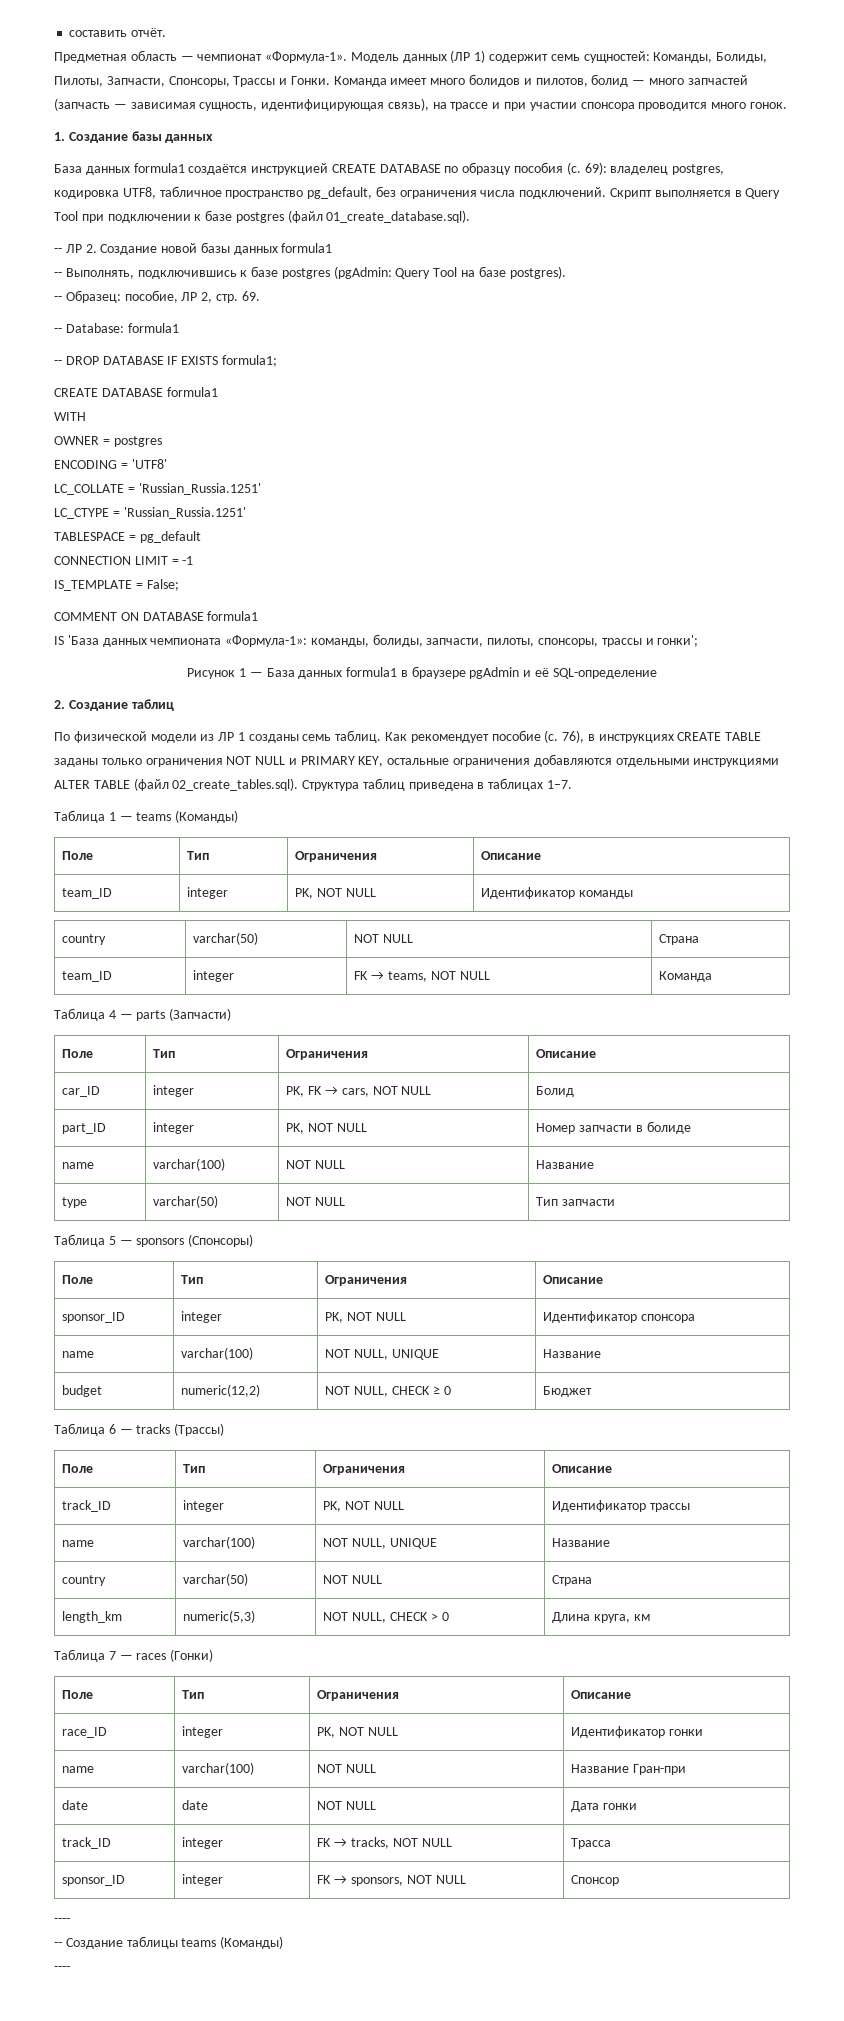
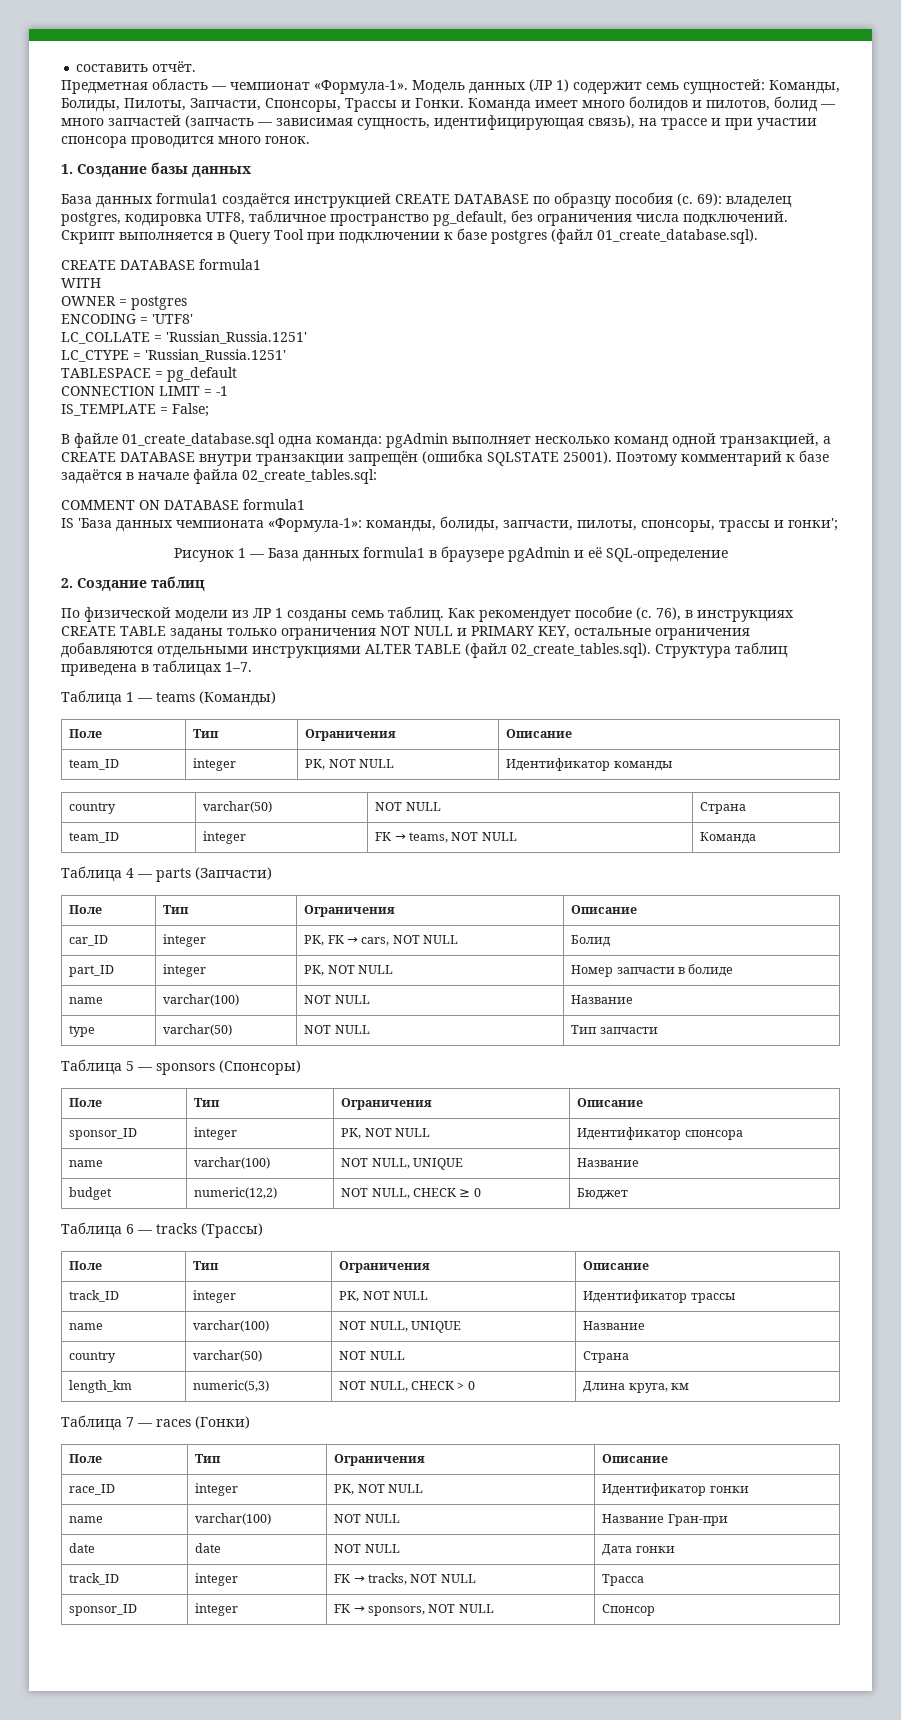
[54,242,333,255] [54,266,566,279] [54,290,260,303] [54,323,179,333] [54,355,277,367] // -- ЛР 2. Создание новой базы данных formula1 // -- Выполнять, подключившись к базе postgres (pgAdmin: Query Tool на базе postgres). // -- Образец: пособие, ЛР 2, стр. 69. // -- Database: formula1 // -- DROP DATABASE IF EXISTS formula1; -> (758, 236) none
(179, 585) none -> [61,433,831,448] [61,450,829,466] [61,469,377,484] // В файле 01_create_database.sql одна команда: pgAdmin выполняет несколько команд одной транзакцией, а CREATE DATABASE внутри транзакции запрещён (ошибка SQLSTATE 25001). Поэтому комментарий к базе задаётся в начале файла 02_create_tables.sql:
[54,1918,70,1923] [54,1936,284,1949] [54,1966,70,1971] // ---- // -- Создание таблицы teams (Команды) // ---- -> (656, 1610) none

